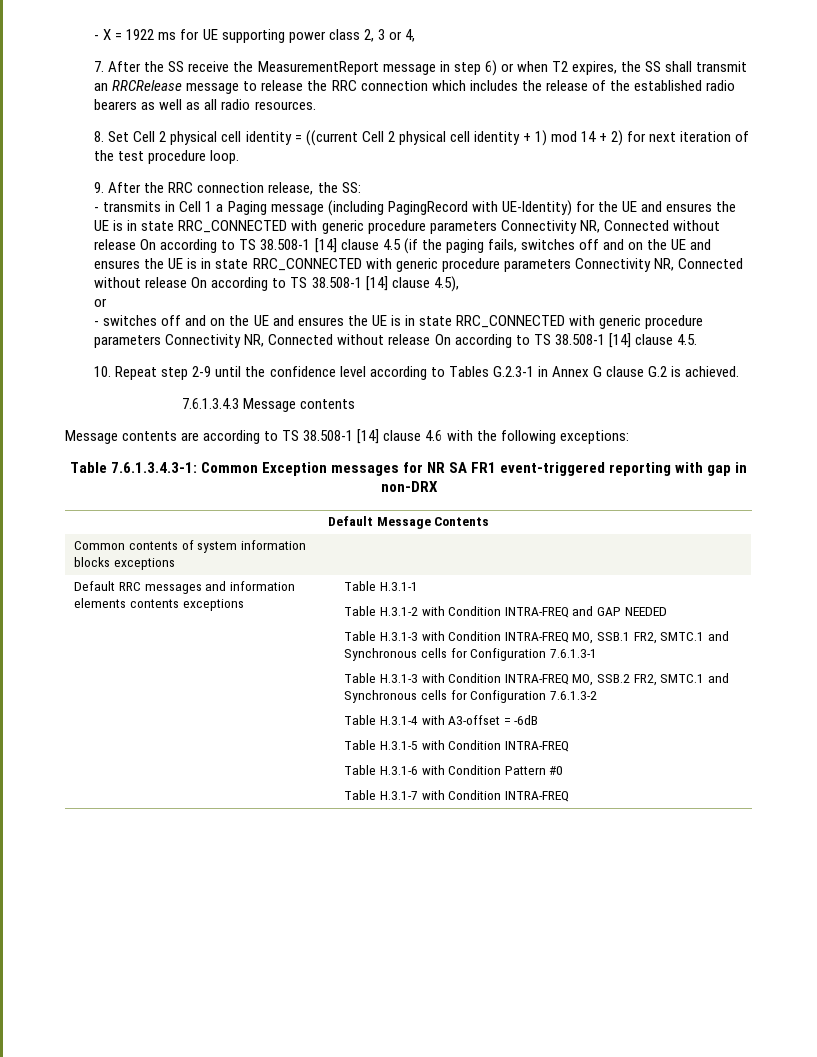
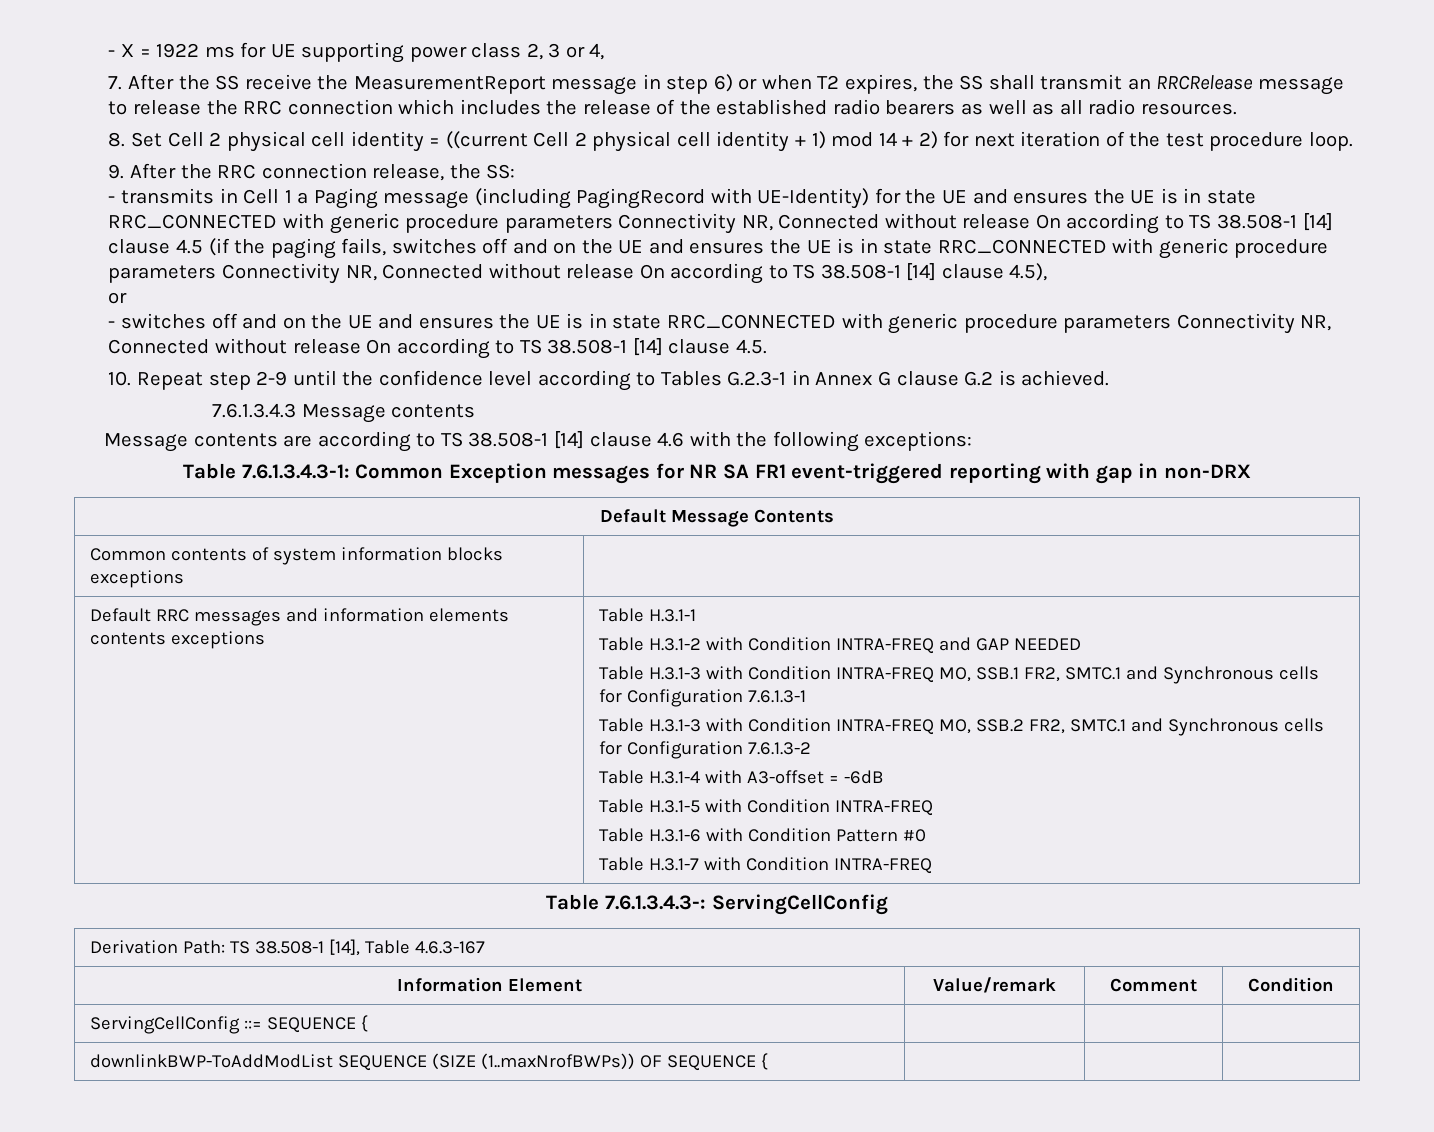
(569, 796) none -> [546,894,888,915] [89,939,485,956] [397,977,582,992] [933,977,1056,993] [1110,978,1197,992] [1248,977,1334,992] [89,1015,368,1034] [89,1053,768,1071] // Table 7.6.1.3.4.3-: ServingCellConfig // Derivation Path: TS 38.508-1 [14], Table 4.6.3-167 // Information Element | Value/remark | Comment | Condition // ServingCellConfig ::= SEQUENCE { | | | // downlinkBWP-ToAddModList SEQUENCE (SIZE (1..maxNrofBWPs)) OF SEQUENCE { | | |

